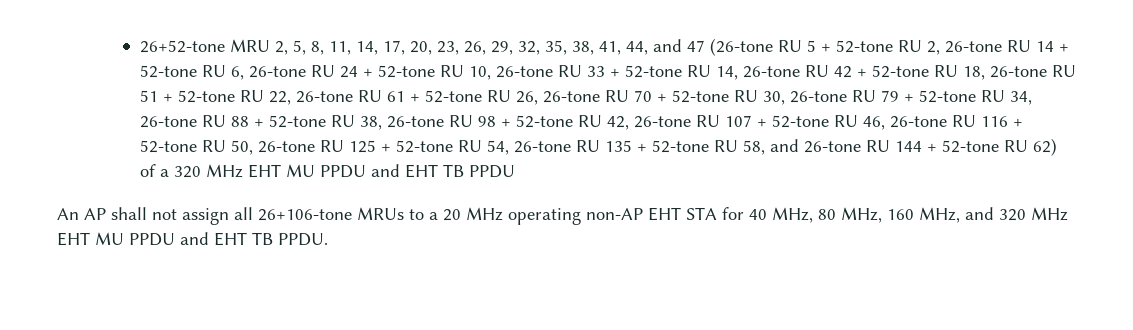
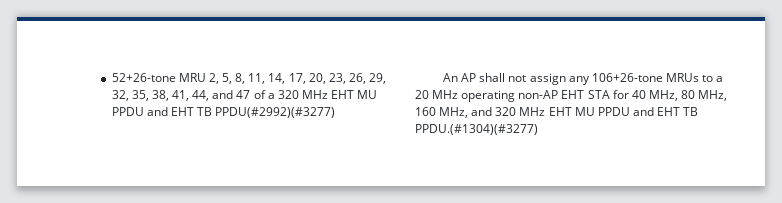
[139,40,225,53] 26+52-tone -> [111,73,176,82] 52+26-tone
[709,38,1069,56] [139,65,1076,80] [139,90,1032,105] [139,115,1023,130] [139,138,1057,156] (26-tone RU 5 + 52-tone RU 2, 26-tone RU 14 + 52-tone RU 6, 26-tone RU 24 + 52-tone RU 10, 26-tone RU 33 + 52-tone RU 14, 26-tone RU 42 + 52-tone RU 18, 26-tone RU 51 + 52-tone RU 22, 26-tone RU 61 + 52-tone RU 26, 26-tone RU 70 + 52-tone RU 30, 26-tone RU 79 + 52-tone RU 34, 26-tone RU 88 + 52-tone RU 38, 26-tone RU 98 + 52-tone RU 42, 26-tone RU 107 + 52-tone RU 46, 26-tone RU 116 + 52-tone RU 50, 26-tone RU 125 + 52-tone RU 54, 26-tone RU 135 + 52-tone RU 58, and 26-tone RU 144 + 52-tone RU 62) -> (251, 94) none
[468,165,515,178] PPDU -> [215,107,336,118] PPDU(#2992)(#3277)
[234,207,352,221] all 26+106-tone -> [568,73,663,85] any 106+26-tone
[278,233,328,246] PPDU. -> [415,124,538,135] PPDU.(#1304)(#3277)

